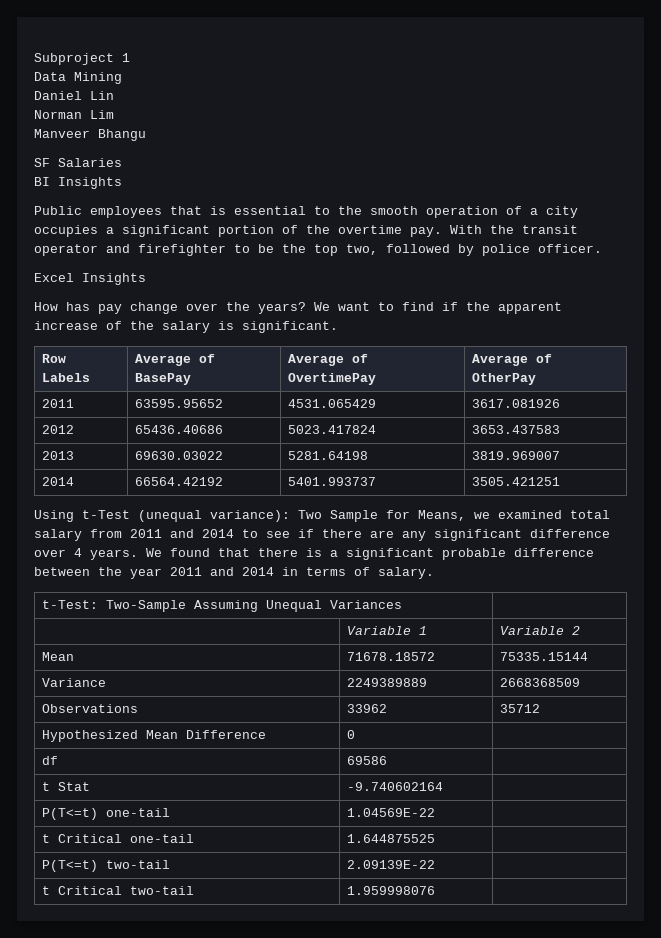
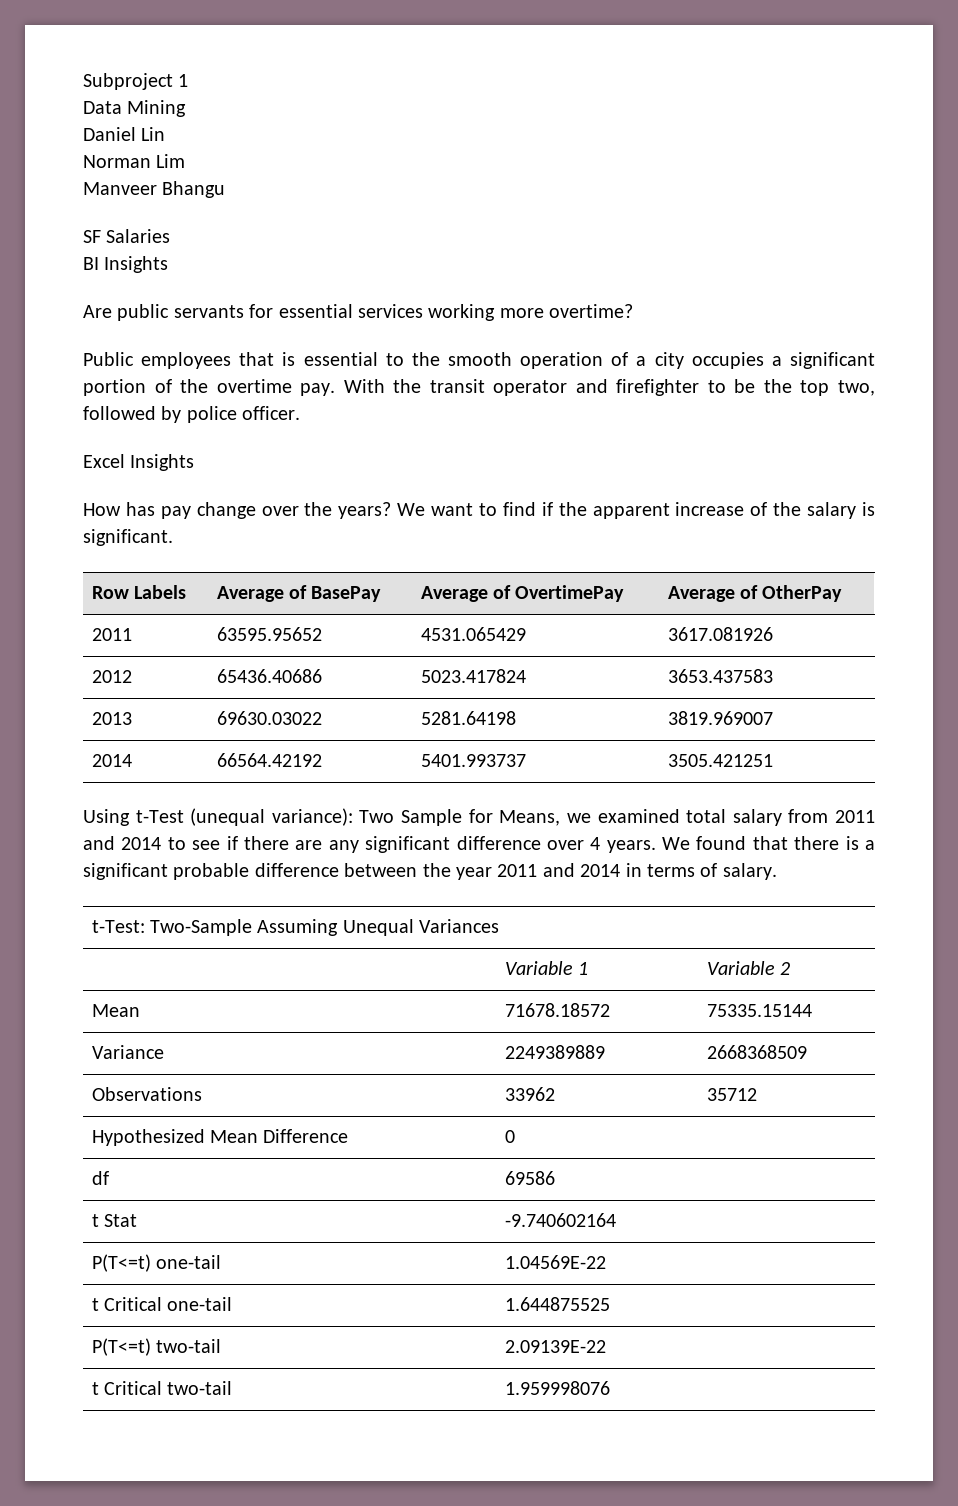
(122, 183) none -> [83,304,634,321] // Are public servants for essential services working more overtime?

